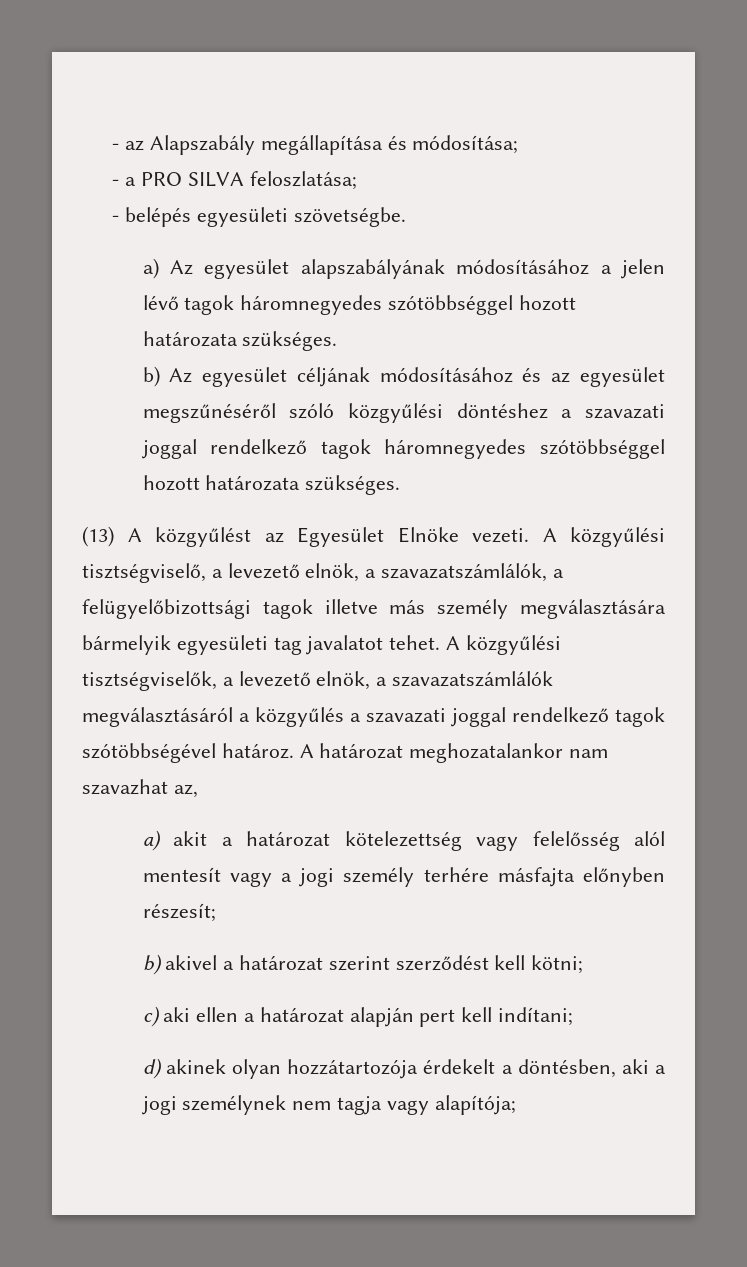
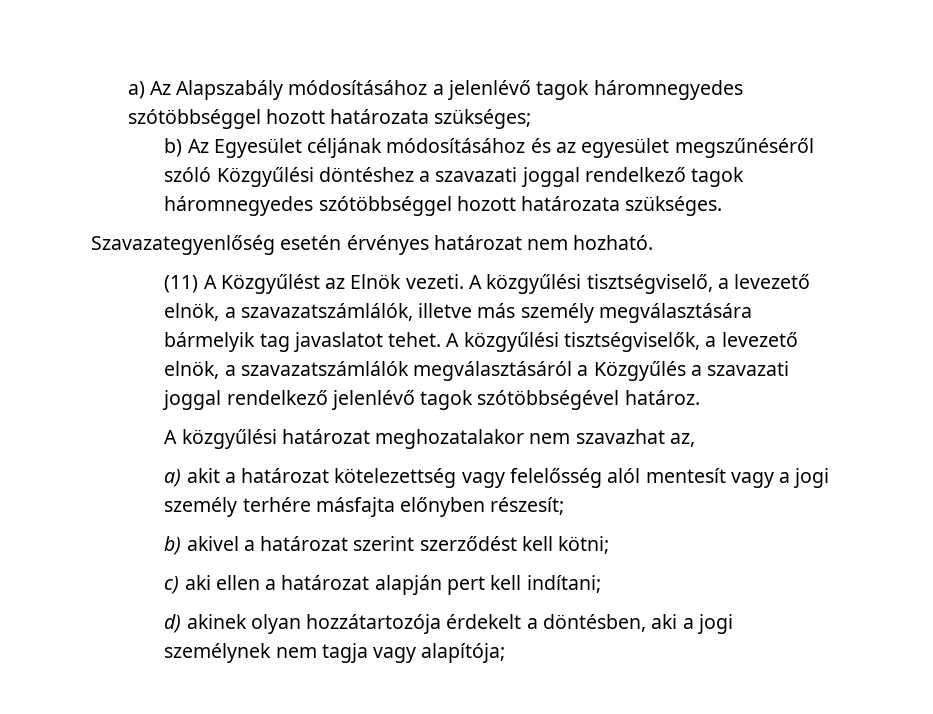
[112,135,519,155] [112,171,357,190] [112,207,406,227] [142,258,665,279] [142,295,576,315] [142,331,338,351] - az Alapszabály megállapítása és módosítása; // - a PRO SILVA feloszlatása; // - belépés egyesületi szövetségbe. // a) Az egyesület alapszabályának módosításához a jelen lévő tagok háromnegyedes szótöbbséggel hozott határozata szükséges. -> [127,80,743,100] [127,109,532,129] a) Az Alapszabály módosításához a jelenlévő tagok háromnegyedes szótöbbséggel hozott határozata szükséges;
[202,367,288,387] egyesület -> [213,138,302,158] Egyesület
[347,403,443,423] közgyűlési -> [216,167,314,187] Közgyűlési
[82,526,459,547] (13) A közgyűlést az Egyesület Elnöke -> [91,235,654,255] [164,274,402,294] Szavazategyenlőség esetén érvényes határozat nem hozható. // (11) A Közgyűlést az Elnök
[552,569,564,578] [82,599,313,619] a felügyelőbizottsági tagok -> (413, 312) none
[176,635,384,655] egyesületi tag javalatot -> [259,332,383,352] tag javaslatot
[255,707,609,727] közgyűlés a szavazati joggal rendelkező -> [593,361,790,381] [162,390,415,410] Közgyűlés a szavazati joggal rendelkező jelenlévő
[299,743,609,763] A határozat meghozatalankor nam -> [164,429,571,449] // A közgyűlési határozat meghozatalakor nem

